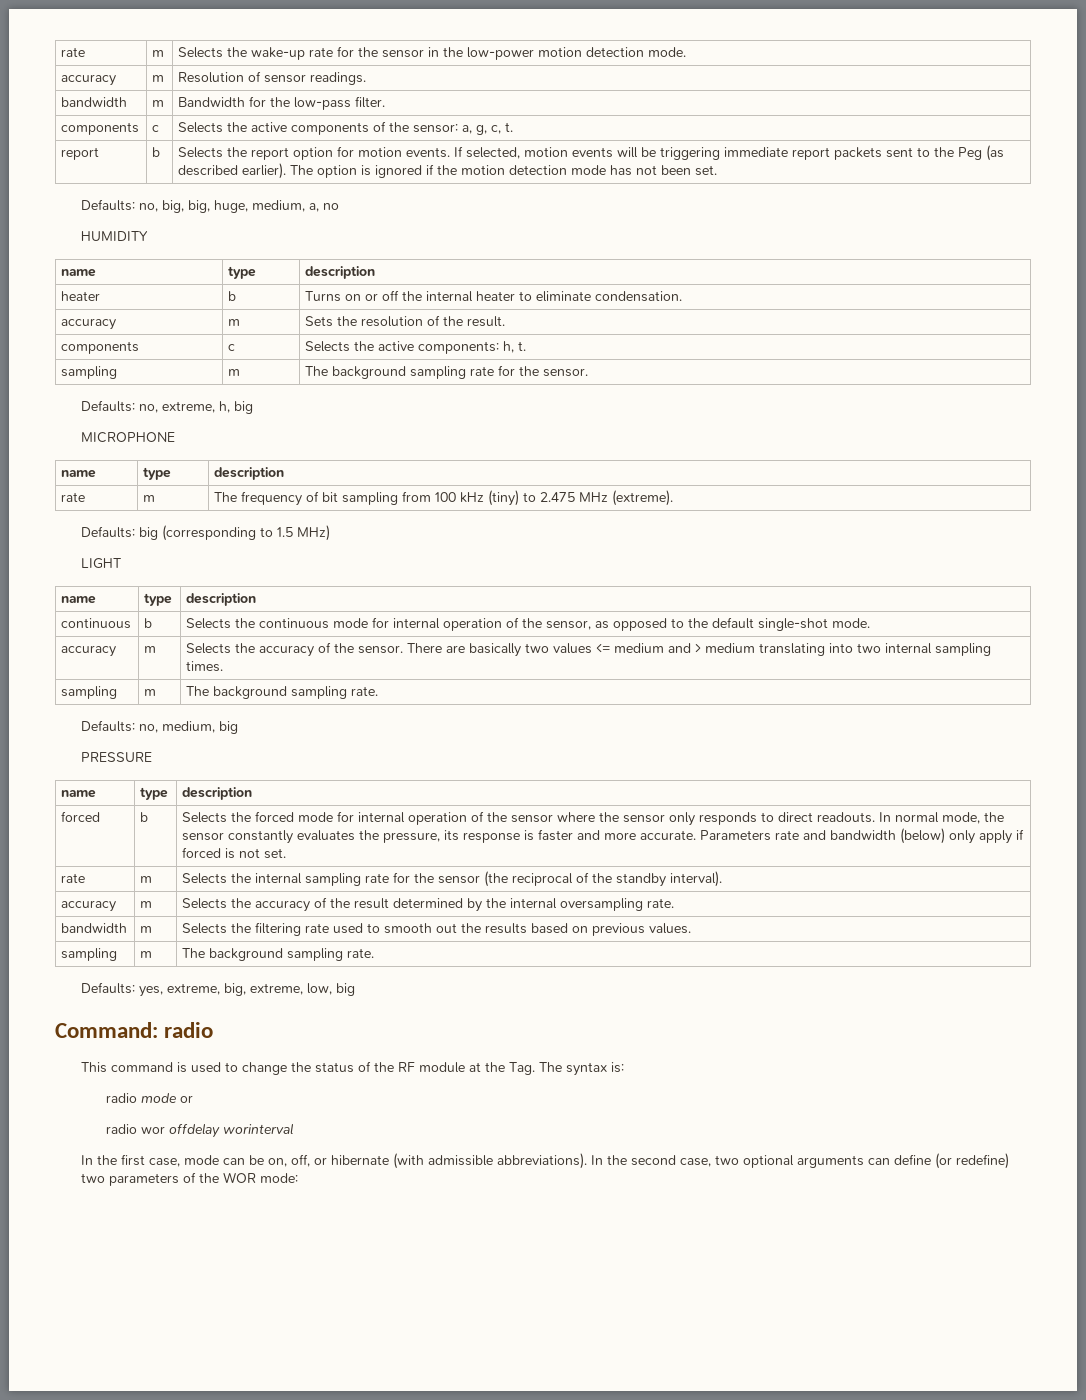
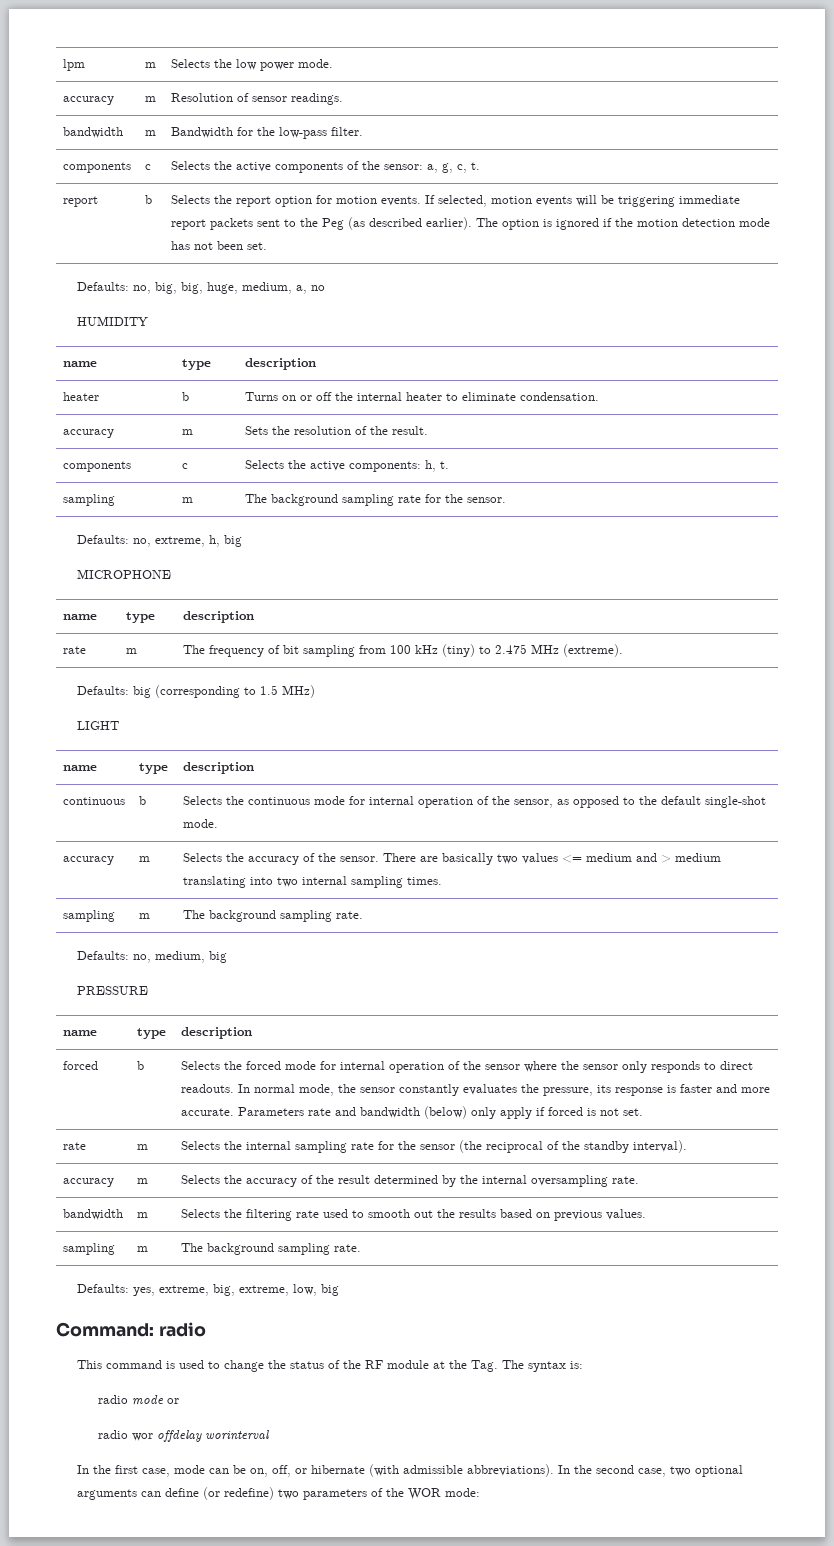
[61,47,86,57] [152,50,165,57] [178,46,645,60] rate | m | Selects the wake-up rate for the sensor in the low-power motion detection -> [62,59,85,71] [144,62,156,68] [170,59,294,71] lpm | m | Selects the low power

